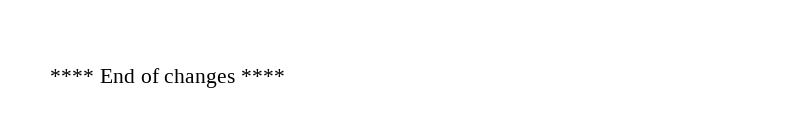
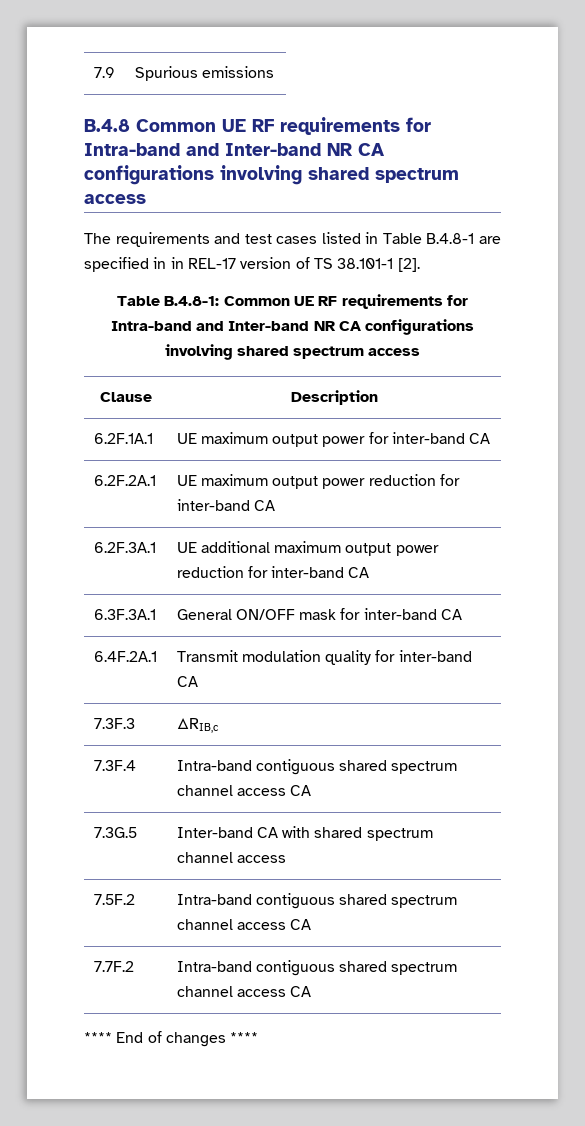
(50, 76) none -> [93,67,115,78] [134,66,274,81] [84,117,431,135] [84,143,385,156] [84,165,459,185] [84,194,146,204] [84,232,501,247] [84,257,420,272] [117,294,468,309] [110,319,475,335] [164,344,421,360] [100,392,152,402] [290,390,378,405] [93,433,153,444] [176,432,491,447] [93,475,156,486] [176,474,461,489] [176,499,275,511] [93,542,156,553] [176,541,439,556] [176,566,370,578] [93,609,156,620] [176,608,463,620] [93,651,157,662] [176,650,472,665] [176,676,198,687] [93,718,135,729] [176,718,219,733] [93,760,136,771] [176,759,458,775] [176,785,312,796] [93,827,137,838] [176,826,433,841] [176,852,286,863] [93,894,135,905] [176,893,458,909] [176,919,312,930] [93,961,134,972] [176,960,458,976] [176,986,312,997] 7.9 | Spurious emissions // B.4.8 Common UE RF requirements for Intra-band and Inter-band NR CA configurations involving shared spectrum access // The requirements and test cases listed in Table B.4.8-1 are specified in in REL-17 version of TS 38.101-1 [2]. // Table B.4.8-1: Common UE RF requirements for Intra-band and Inter-band NR CA configurations involving shared spectrum access // Clause | Description // 6.2F.1A.1 | UE maximum output power for inter-band CA // 6.2F.2A.1 | UE maximum output power reduction for inter-band CA // 6.2F.3A.1 | UE additional maximum output power reduction for inter-band CA // 6.3F.3A.1 | General ON/OFF mask for inter-band CA // 6.4F.2A.1 | Transmit modulation quality for inter-band CA // 7.3F.3 | ΔRIB,c // 7.3F.4 | Intra-band contiguous shared spectrum channel access CA // 7.3G.5 | Inter-band CA with shared spectrum channel access // 7.5F.2 | Intra-band contiguous shared spectrum channel access CA // 7.7F.2 | Intra-band contiguous shared spectrum channel access CA //

